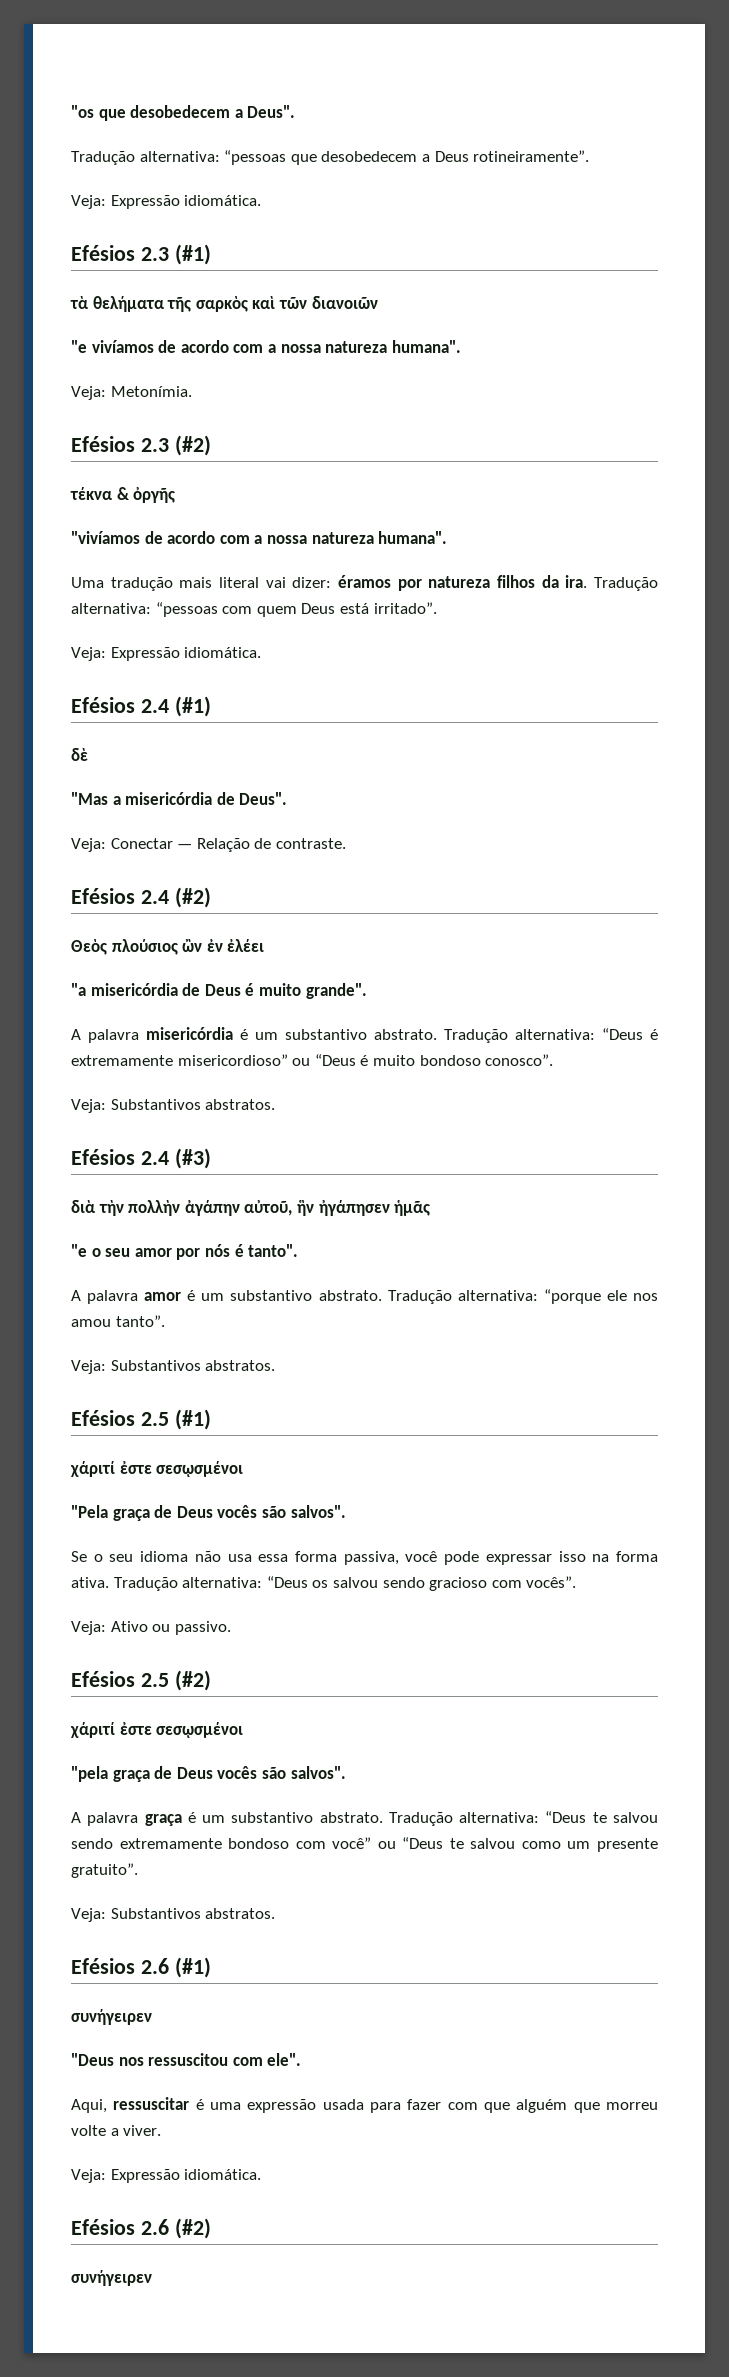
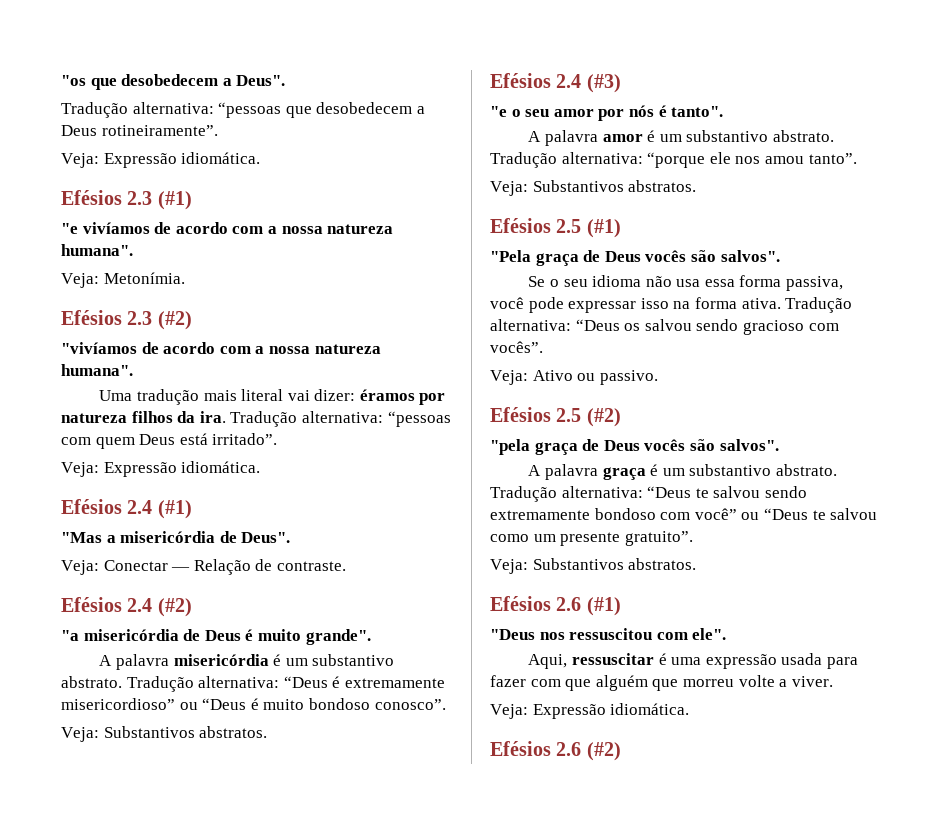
[70,296,378,312] // τὰ θελήματα τῆς σαρκὸς καὶ τῶν διανοιῶν -> (192, 200) none
[70,487,176,503] // τέκνα & ὀργῆς -> (192, 320) none
[71,748,88,761] // δὲ -> (192, 509) none
[71,939,265,955] // Θεὸς πλούσιος ὢν ἐν ἐλέει -> (192, 607) none
[71,1200,431,1216] // διὰ τὴν πολλὴν ἀγάπην αὐτοῦ, ἣν ἠγάπησεν ἡμᾶς -> (621, 83) none
[70,1461,244,1477] // χάριτί ἐστε σεσῳσμένοι -> (621, 228) none
[70,1722,244,1738] // χάριτί ἐστε σεσῳσμένοι -> (621, 417) none
[71,2009,152,2025] // συνήγειρεν -> (621, 606) none
[71,2270,152,2286] // συνήγειρεν -> (621, 751) none

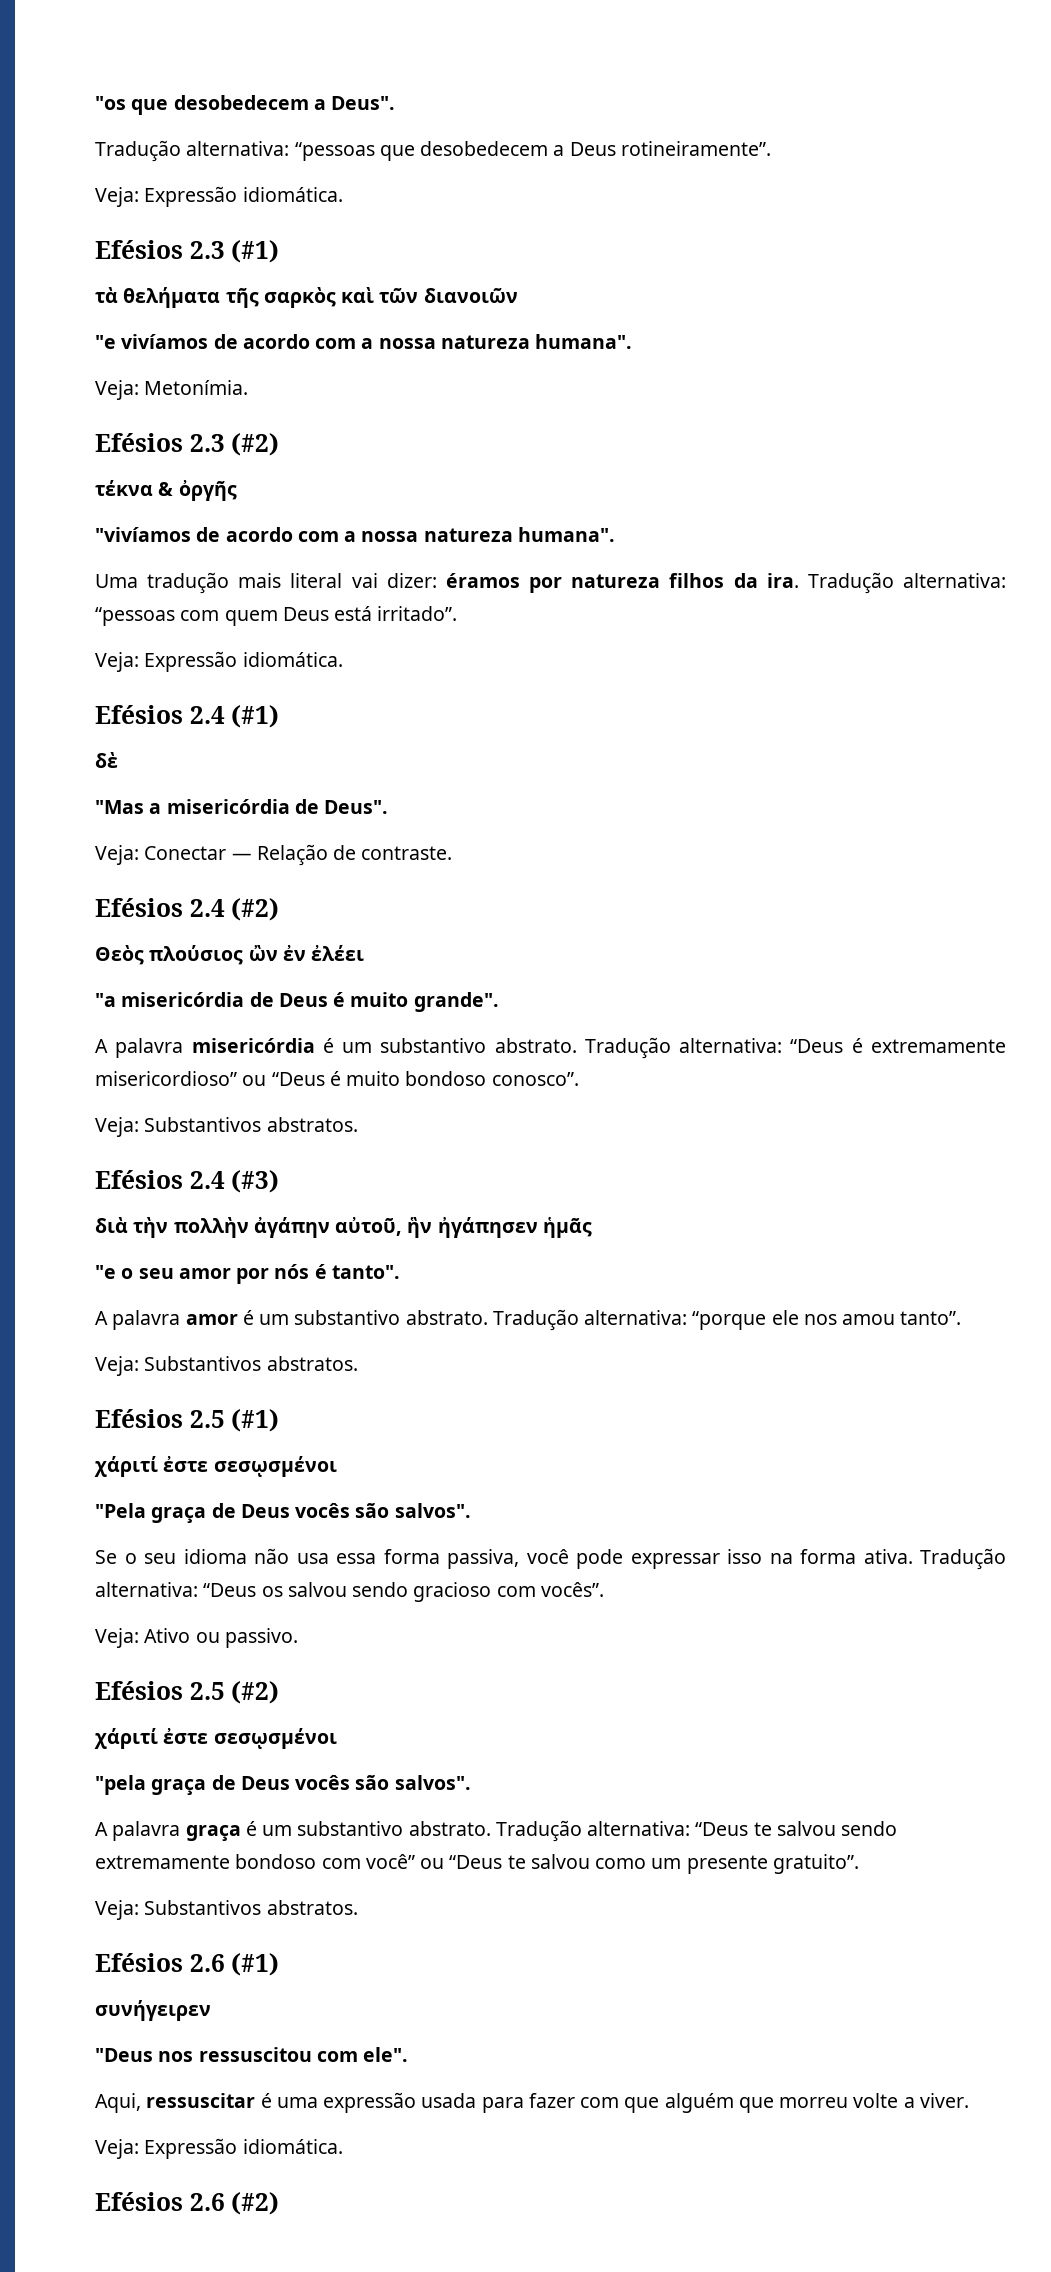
(192, 200) none -> [95,287,518,308] // τὰ θελήματα τῆς σαρκὸς καὶ τῶν διανοιῶν
(192, 320) none -> [95,479,237,501] // τέκνα & ὀργῆς
(192, 509) none -> [95,752,118,768] // δὲ
(192, 607) none -> [95,944,365,965] // Θεὸς πλούσιος ὢν ἐν ἐλέει
(621, 83) none -> [95,1216,592,1238] // διὰ τὴν πολλὴν ἀγάπην αὐτοῦ, ἣν ἠγάπησεν ἡμᾶς
(621, 228) none -> [94,1455,337,1477] // χάριτί ἐστε σεσῳσμένοι
(621, 417) none -> [94,1727,337,1749] // χάριτί ἐστε σεσῳσμένοι
(621, 606) none -> [95,2000,211,2021] // συνήγειρεν

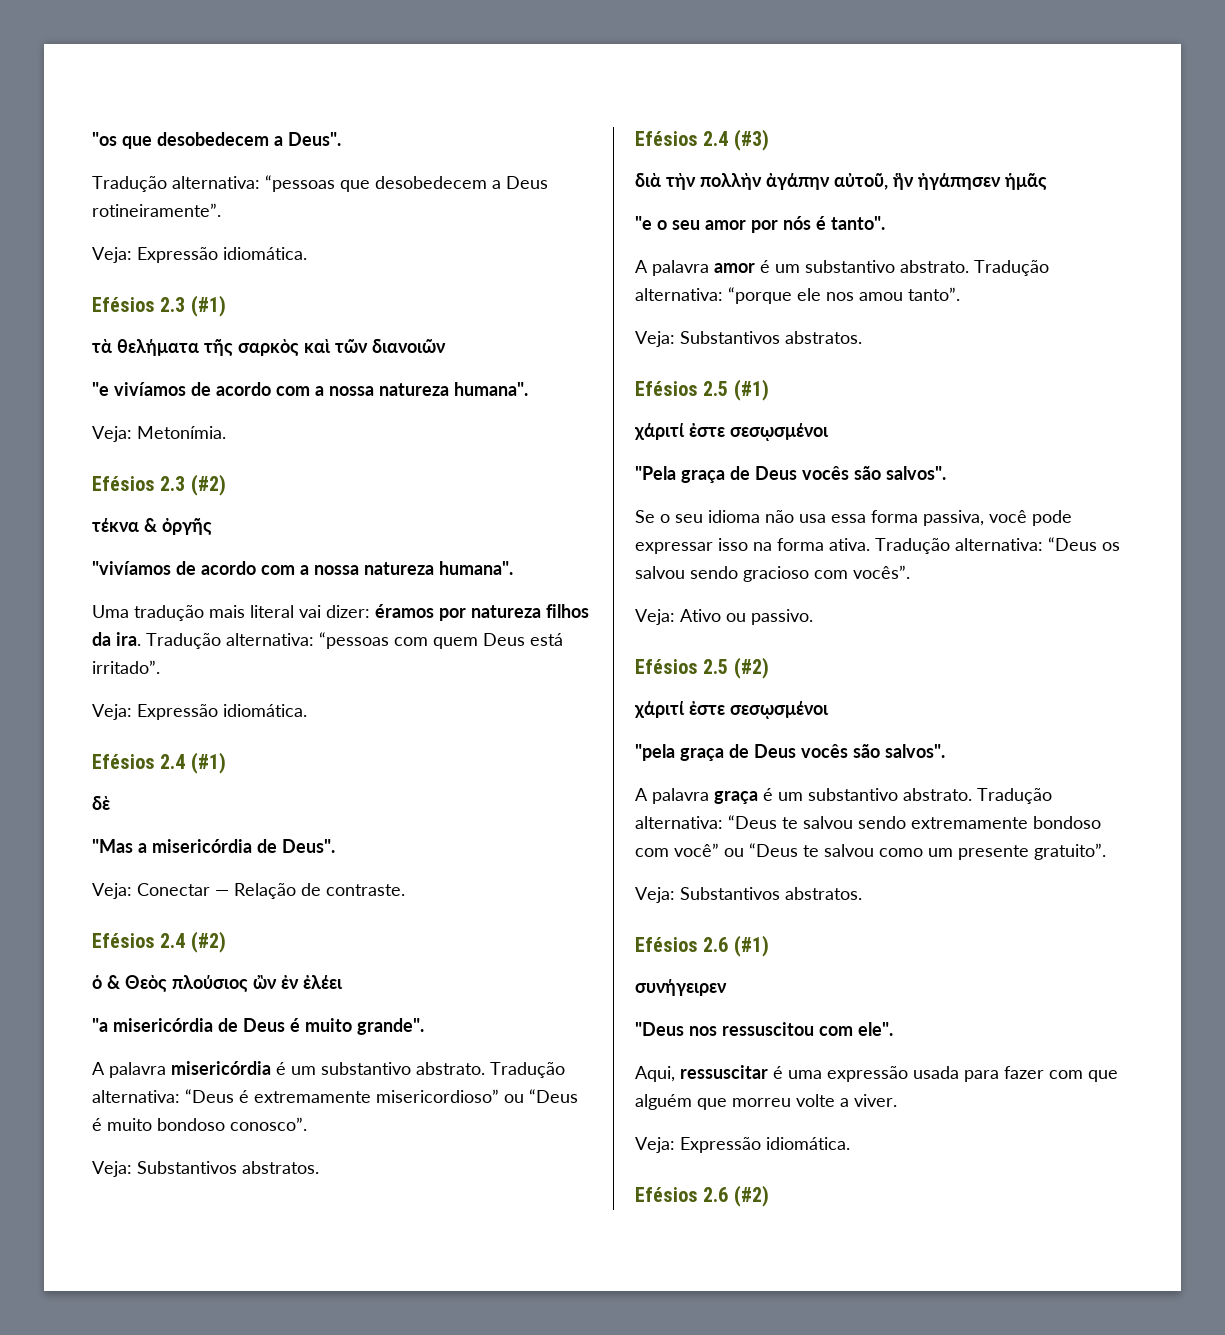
(280, 909) none -> [92,975,120,989] ὁ &

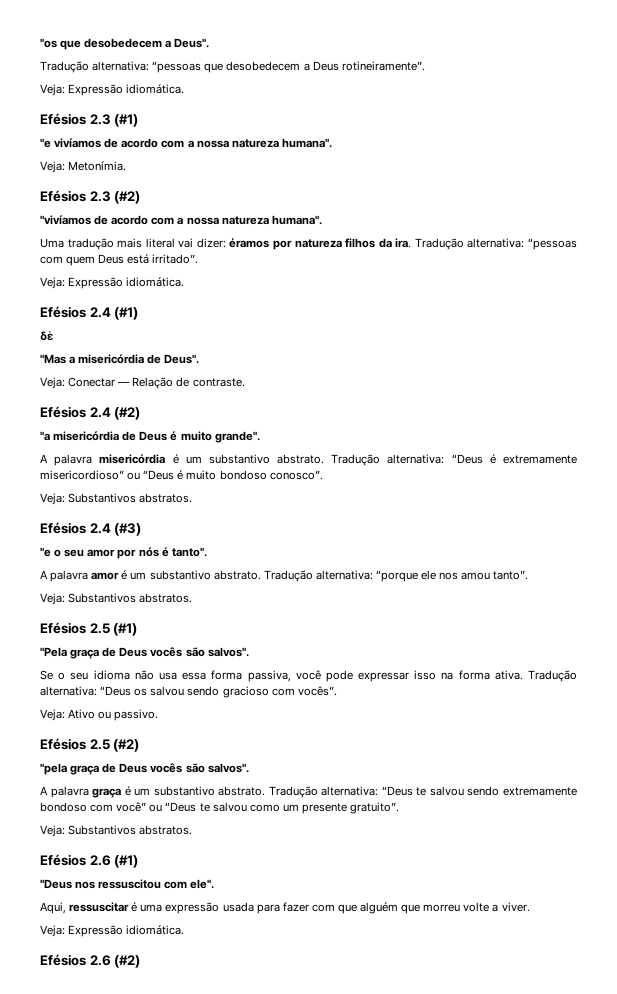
[92,339,446,357] // τὰ θελήματα τῆς σαρκὸς καὶ τῶν διανοιῶν -> (139, 120) none
[92,518,212,536] // τέκνα & ὀργῆς -> (141, 197) none
[92,975,343,993] // ὁ & Θεὸς πλούσιος ὢν ἐν ἐλέει -> (141, 413) none
[635,173,1047,191] // διὰ τὴν πολλὴν ἀγάπην αὐτοῦ, ἣν ἠγάπησεν ἡμᾶς -> (142, 529) none
[634,423,829,441] // χάριτί ἐστε σεσῳσμένοι -> (138, 629) none
[634,701,829,719] // χάριτί ἐστε σεσῳσμένοι -> (140, 745) none
[635,979,727,996] // συνήγειρεν -> (139, 861) none

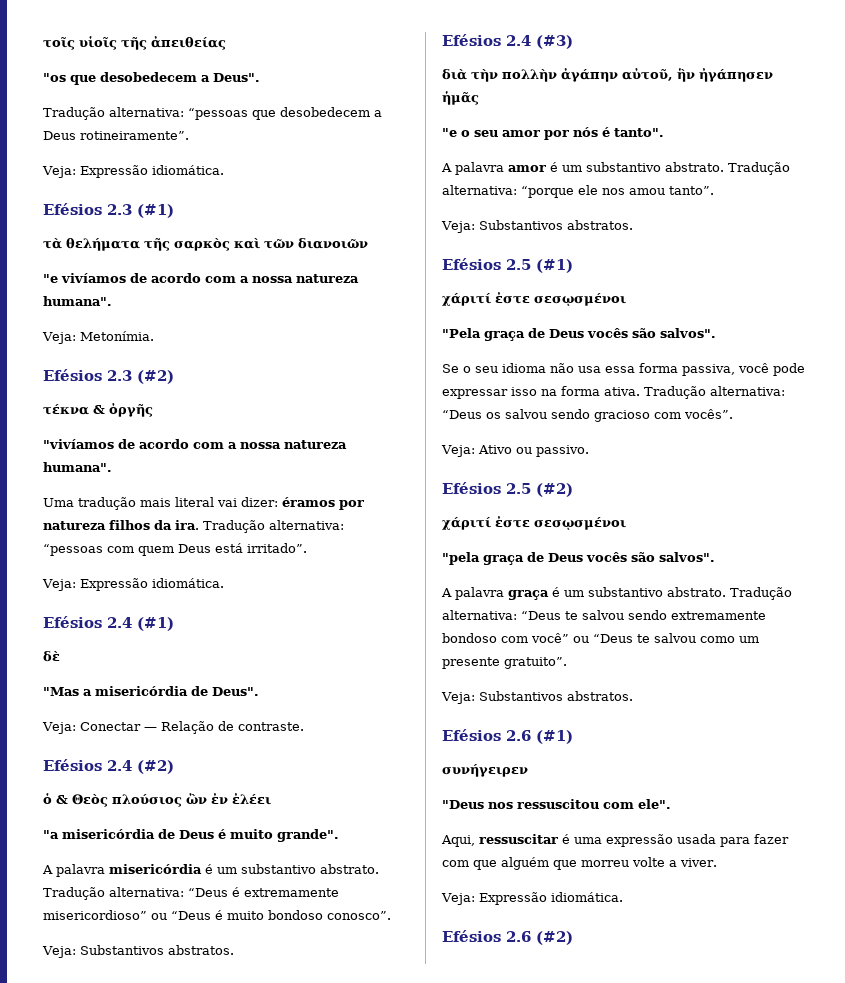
(40, 43) none -> [43,36,226,50] τοῖς υἱοῖς τῆς ἀπειθείας //
(139, 120) none -> [43,237,368,251] // τὰ θελήματα τῆς σαρκὸς καὶ τῶν διανοιῶν
(141, 197) none -> [43,403,153,417] // τέκνα & ὀργῆς
(141, 413) none -> [43,793,271,807] // ὁ & Θεὸς πλούσιος ὢν ἐν ἐλέει
(142, 529) none -> [442,68,773,82] [442,91,479,105] // διὰ τὴν πολλὴν ἀγάπην αὐτοῦ, ἣν ἠγάπησεν ἡμᾶς
(138, 629) none -> [442,292,626,307] // χάριτί ἐστε σεσῳσμένοι
(140, 745) none -> [442,516,626,531] // χάριτί ἐστε σεσῳσμένοι
(139, 861) none -> [442,764,528,777] // συνήγειρεν

